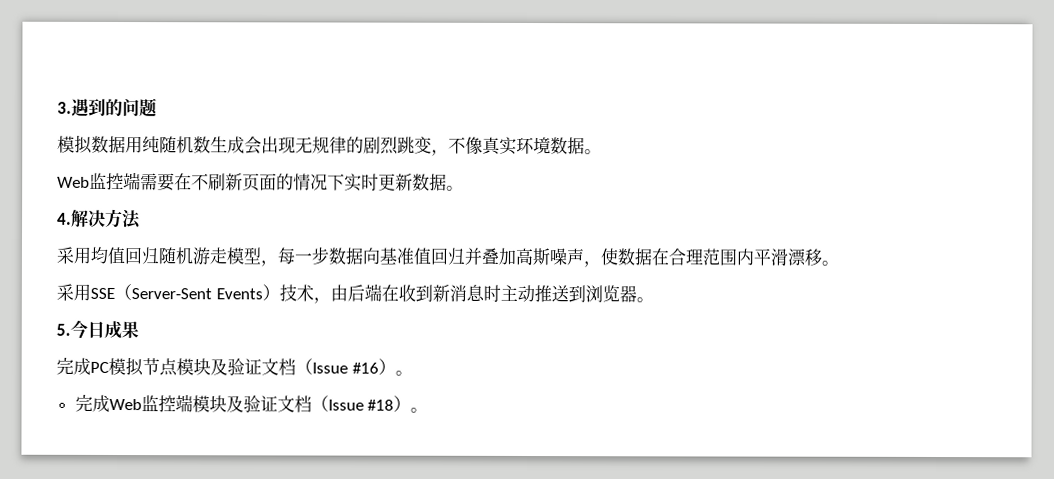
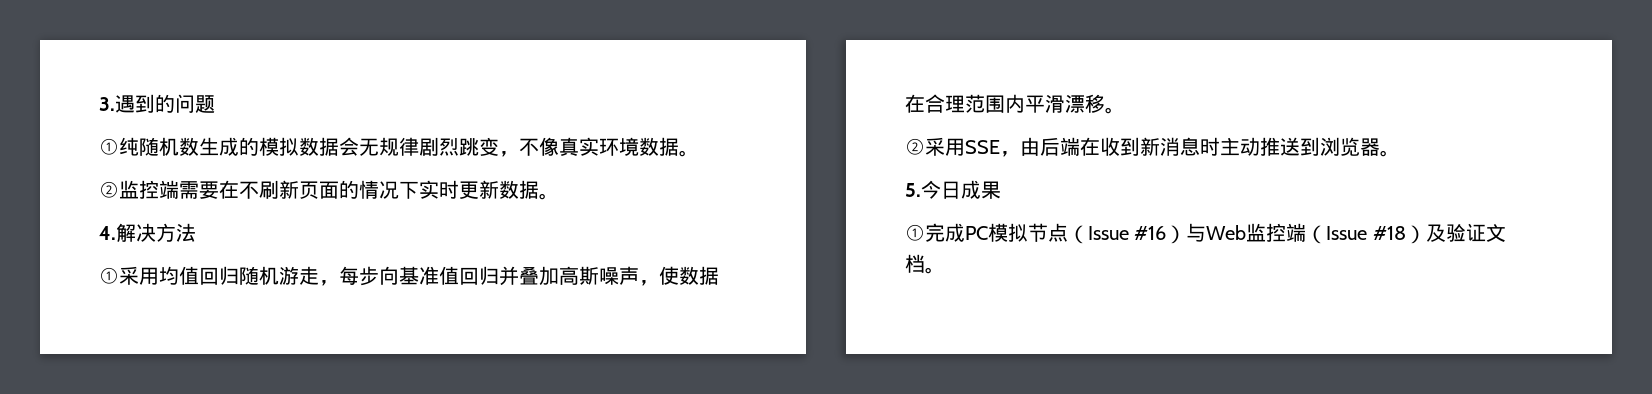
[57,134,143,154] 模拟数据用 -> [99,138,119,155] ①
[244,136,364,155] 会出现无规律的 -> [239,137,419,156] 的模拟数据会无规律
[57,176,90,188] Web -> [99,181,119,198] ②
(142, 220) none -> [99,267,119,284] ①
[226,246,363,267] 模型，每一步数据 -> [319,266,379,286] ，每步
(839, 263) none -> [905,138,925,155] ②
[114,283,314,302] （Server-Sent Events）技术 -> (1000, 147) none
(139, 330) none -> [905,224,925,241] ①
[176,358,413,376] [74,394,412,413] 模块及验证文档（Issue #16）。 // 完成Web监控端模块及验证文档（Issue #18） -> [1068,223,1506,244] [905,254,925,273] （Issue #16）与Web监控端（Issue #18）及验证文档

